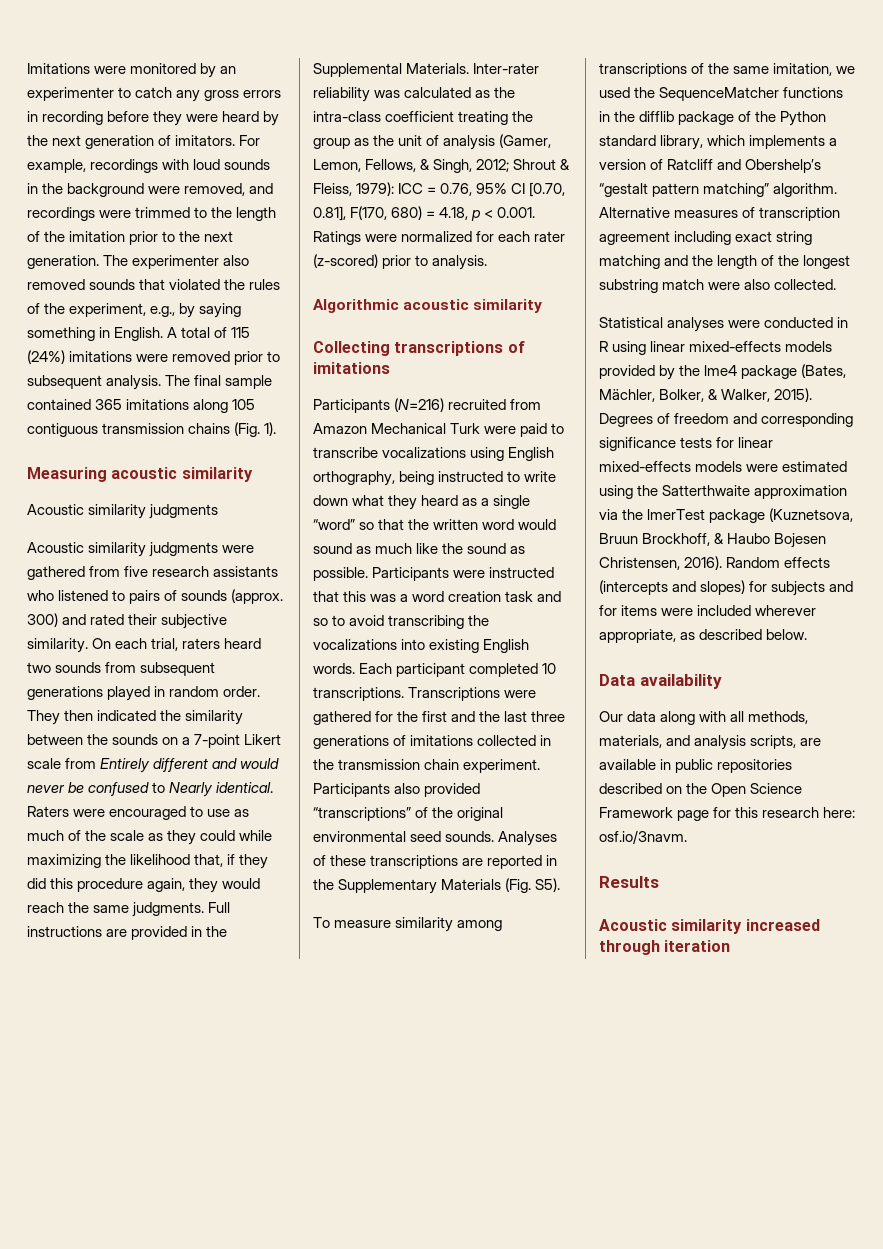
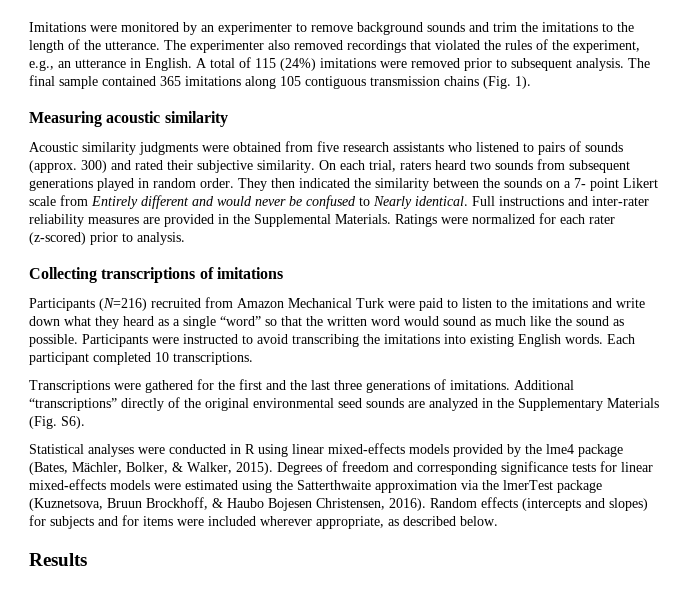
[135,87,282,102] [27,111,280,126] [27,135,261,149] [27,159,271,173] [27,183,274,197] [27,207,191,221] catch any gross errors in recording before they were heard by the next generation of imitators. For example, recordings with loud sounds in the background were removed, and recordings were trimmed -> [311,22,598,35] remove background sounds and trim the imitations
[69,231,234,245] [27,255,99,269] imitation prior to the next generation. -> [105,41,160,50] utterance.
[89,279,136,290] sounds -> [347,40,406,53] recordings
[179,303,242,318] [27,327,95,341] by saying something -> [58,59,126,68] an utterance
[27,542,255,557] [27,566,85,580] // Acoustic similarity judgments were gathered -> [202,142,281,152] were obtained
[194,734,241,748] 7-point -> [574,178,619,191] 7- point
[27,806,250,820] [27,830,273,845] [27,854,269,869] [27,878,261,893] [27,902,231,917] [27,926,102,937] Raters were encouraged to use as much of the scale as they could while maximizing the likelihood that, if they did this procedure again, they would reach the same judgments. Full instructions -> [472,196,649,206] [29,214,139,227] Full instructions and inter-rater reliability measures
[473,63,540,74] [313,87,516,102] [313,111,534,125] [313,134,552,150] [313,159,571,173] [313,182,566,197] [313,206,536,221] Inter-rater reliability was calculated as the intra-class coefficient treating the group as the unit of analysis (Gamer, Lemon, Fellows, & Singh, 2012; Shrout & Fleiss, 1979): ICC = 0.76, 95% CI [0.70, 0.81], F(170, 680) = 4.18, p < 0.001. -> (391, 219) none
[313,299,543,313] // Algorithmic acoustic similarity -> (185, 238) none
[313,447,555,461] [313,471,521,486] transcribe vocalizations using English orthography, being instructed to -> [462,298,612,308] listen to the imitations and
[313,591,562,602] [313,618,328,626] that this was a word creation task and so -> (238, 339) none
[313,639,397,650] vocalizations -> [384,334,440,344] imitations
(404, 694) none -> (253, 358) //
[410,735,552,746] [313,759,541,773] [313,783,481,797] [313,807,411,821] imitations collected in the transmission chain experiment. Participants also provided “transcriptions” -> [450,380,574,390] [29,398,164,411] imitations. Additional “transcriptions” directly
[445,831,558,846] [313,855,543,869] sounds. Analyses of these transcriptions are reported -> [366,398,478,411] sounds are analyzed
[535,878,561,892] [313,917,503,932] [599,63,856,77] [599,87,844,101] [599,111,827,126] [599,135,838,150] [599,159,822,173] [599,183,838,197] [599,207,841,221] [599,231,813,245] [599,255,851,269] [599,279,837,293] S5). // To measure similarity among transcriptions of the same imitation, we used the SequenceMatcher functions in the difflib package of the Python standard library, which implements a version of Ratcliff and Obershelp’s “gestalt pattern matching” algorithm. Alternative measures of transcription agreement including exact string matching and the length of the longest substring match were also collected. -> [61,416,85,429] S6).
[599,674,722,689] [599,711,809,725] [599,735,822,750] [599,759,793,773] [599,783,803,797] [599,807,856,821] [599,830,687,844] [599,876,659,888] [599,919,820,934] [599,940,731,955] Data availability // Our data along with all methods, materials, and analysis scripts, are available in public repositories described on the Open Science Framework page for this research here: osf.io/3navm. // Results // Acoustic similarity increased through iteration -> [29,553,87,566] Results

